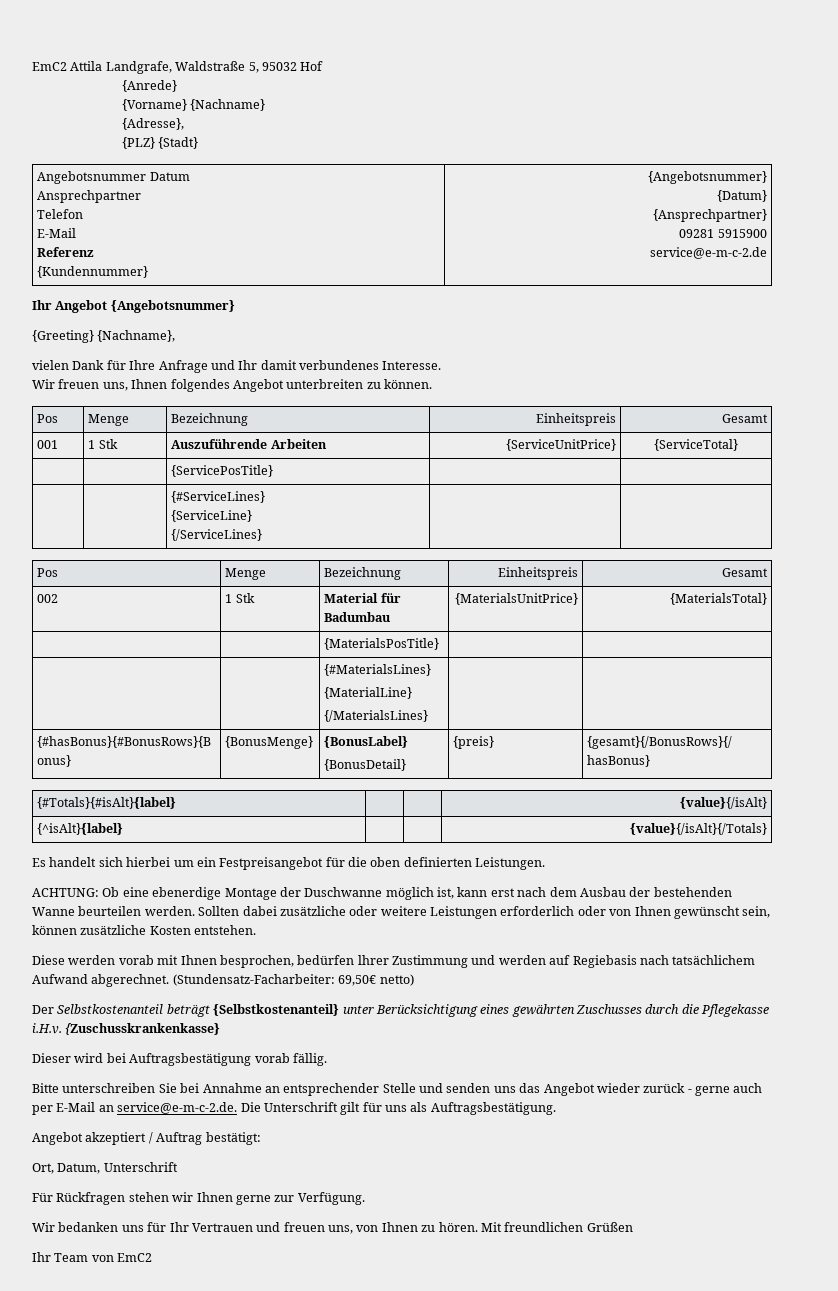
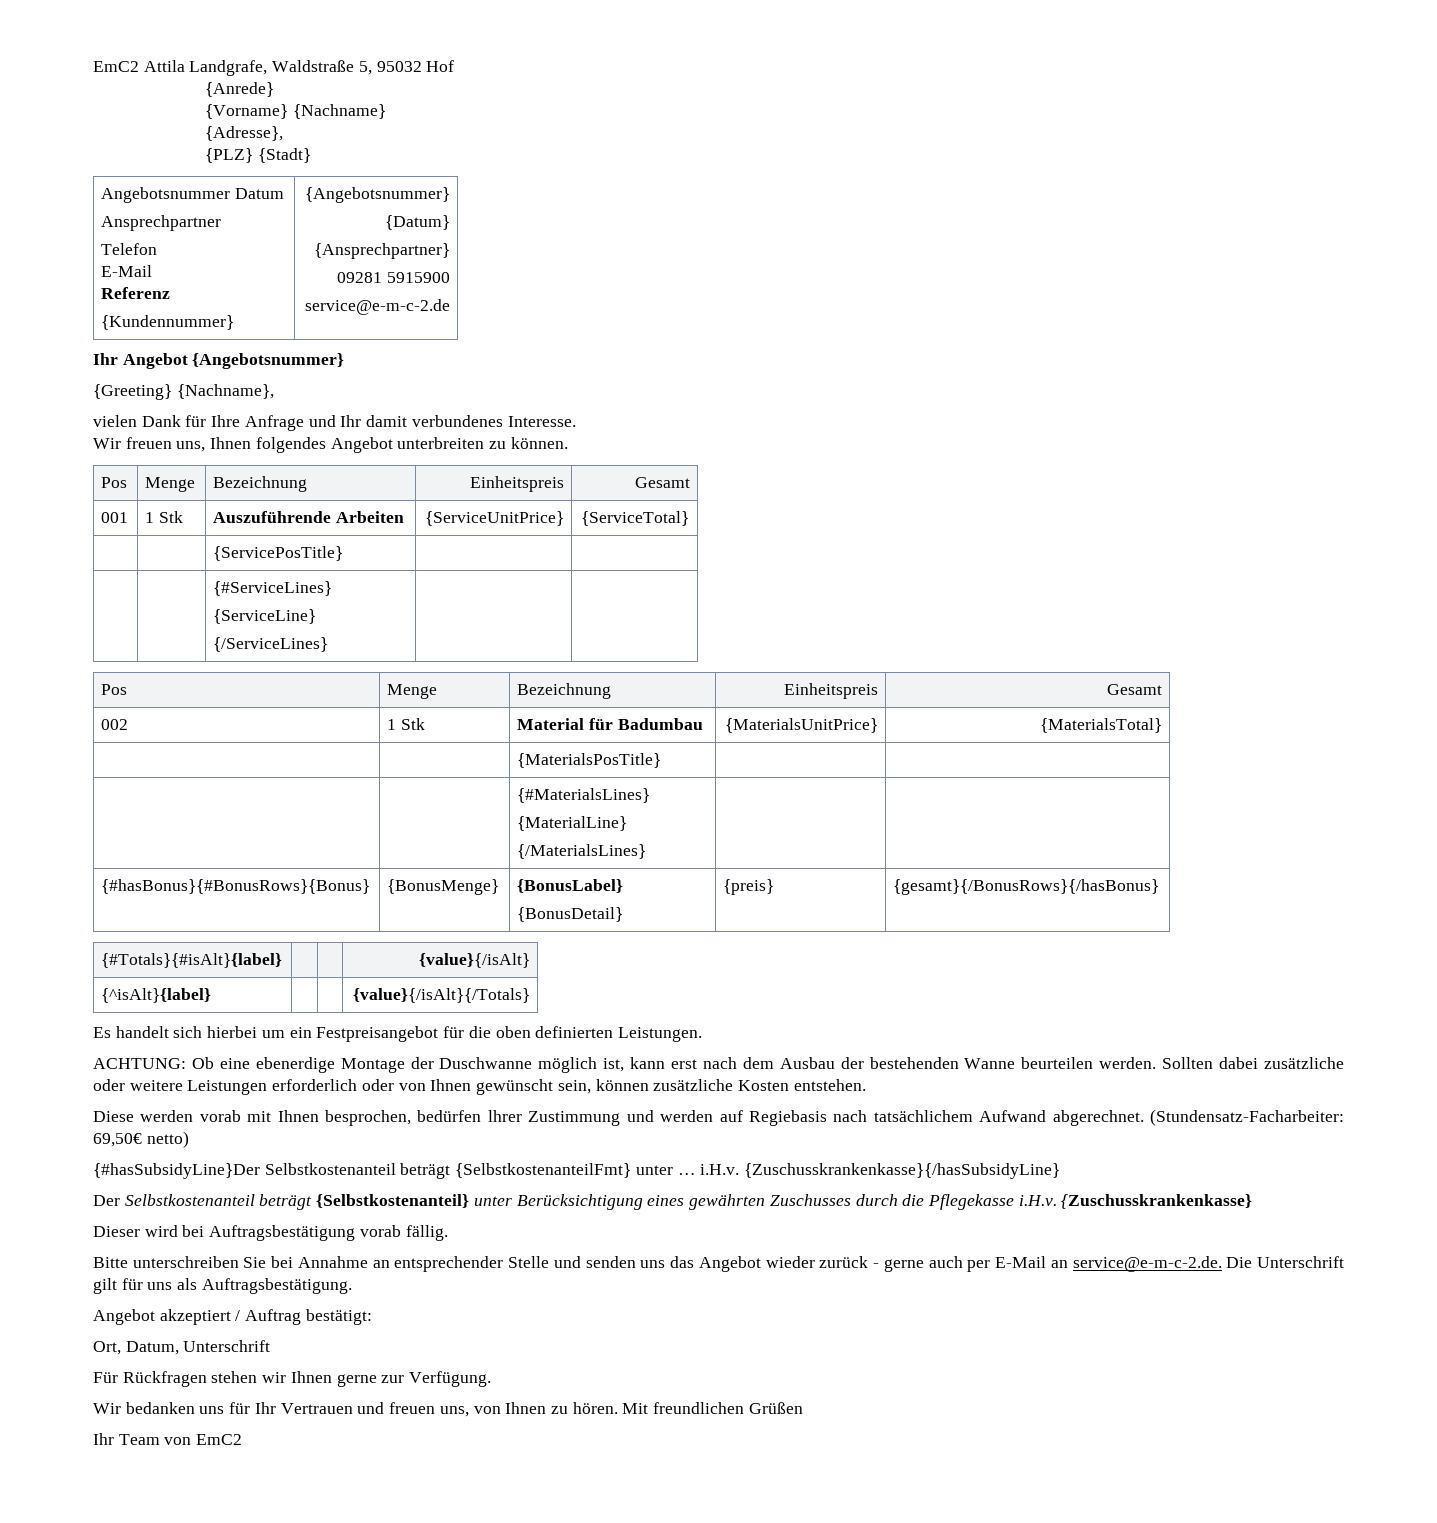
(414, 980) none -> [93,1163,1061,1179] // {#hasSubsidyLine}Der Selbstkostenanteil beträgt {SelbstkostenanteilFmt} unter … i.H.v. {Zuschusskrankenkasse}{/hasSubsidyLine}

